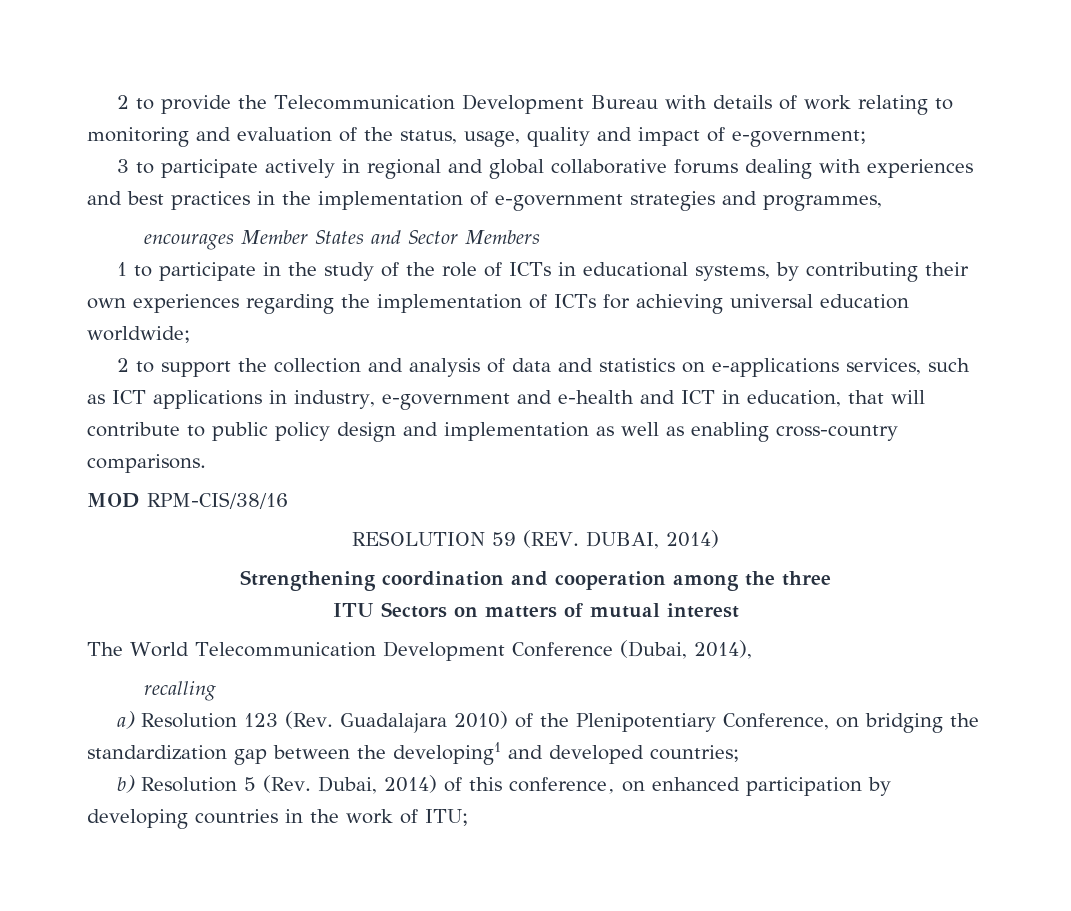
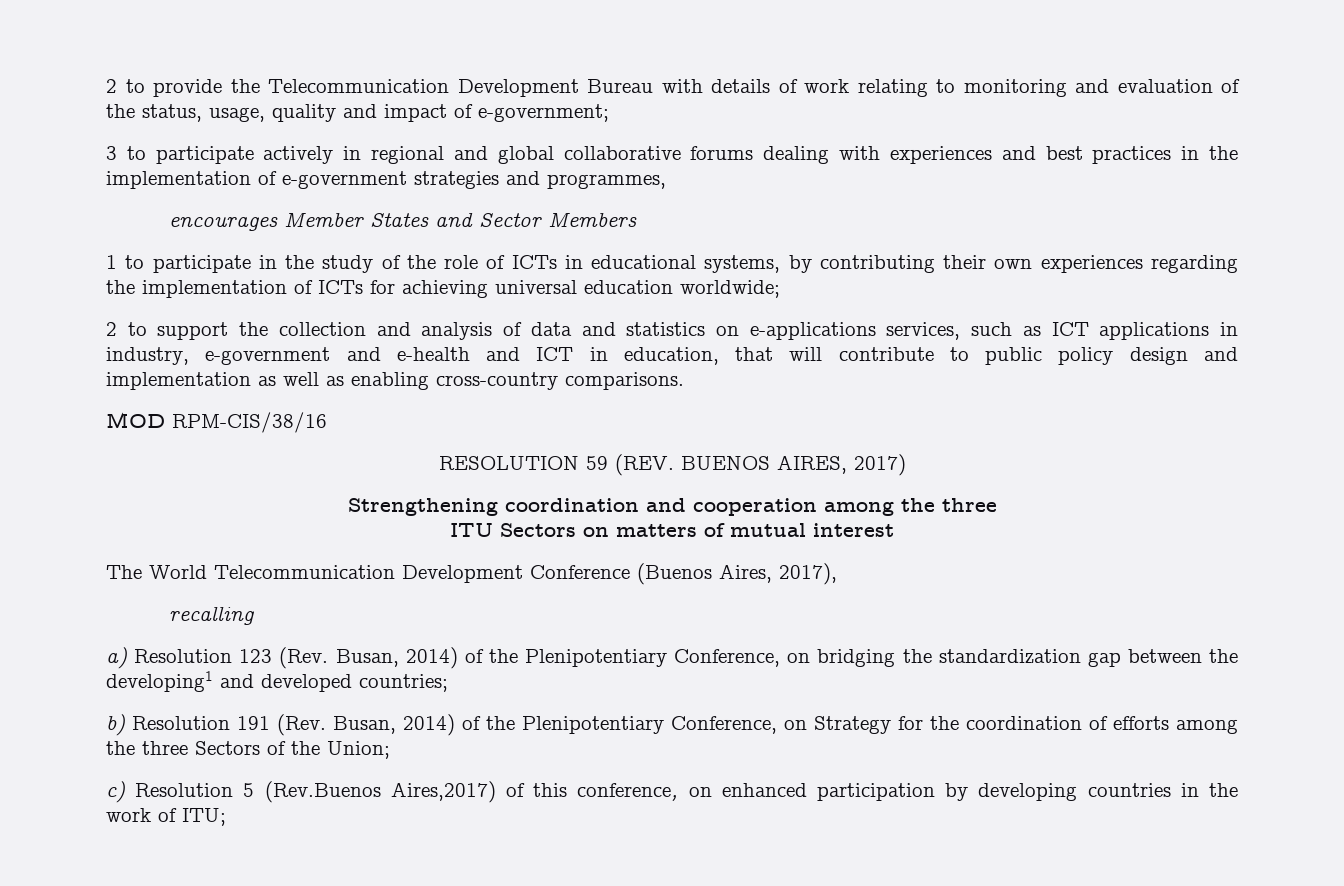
[585,530,719,549] DUBAI, 2014) -> [680,454,906,476] BUENOS AIRES, 2017)
[619,640,752,659] (Dubai, 2014), -> [637,563,837,585] (Buenos Aires, 2017),
[340,711,509,733] Guadalajara 2010) -> [335,647,458,669] Busan, 2014)
[244,775,438,794] 5 (Rev. Dubai, 2014) -> [237,714,1238,736] [106,741,390,759] [106,781,496,803] 191 (Rev. Busan, 2014) of the Plenipotentiary Conference, on Strategy for the coordination of efforts among the three Sectors of the Union; // c) Resolution 5 (Rev.Buenos Aires,2017)

